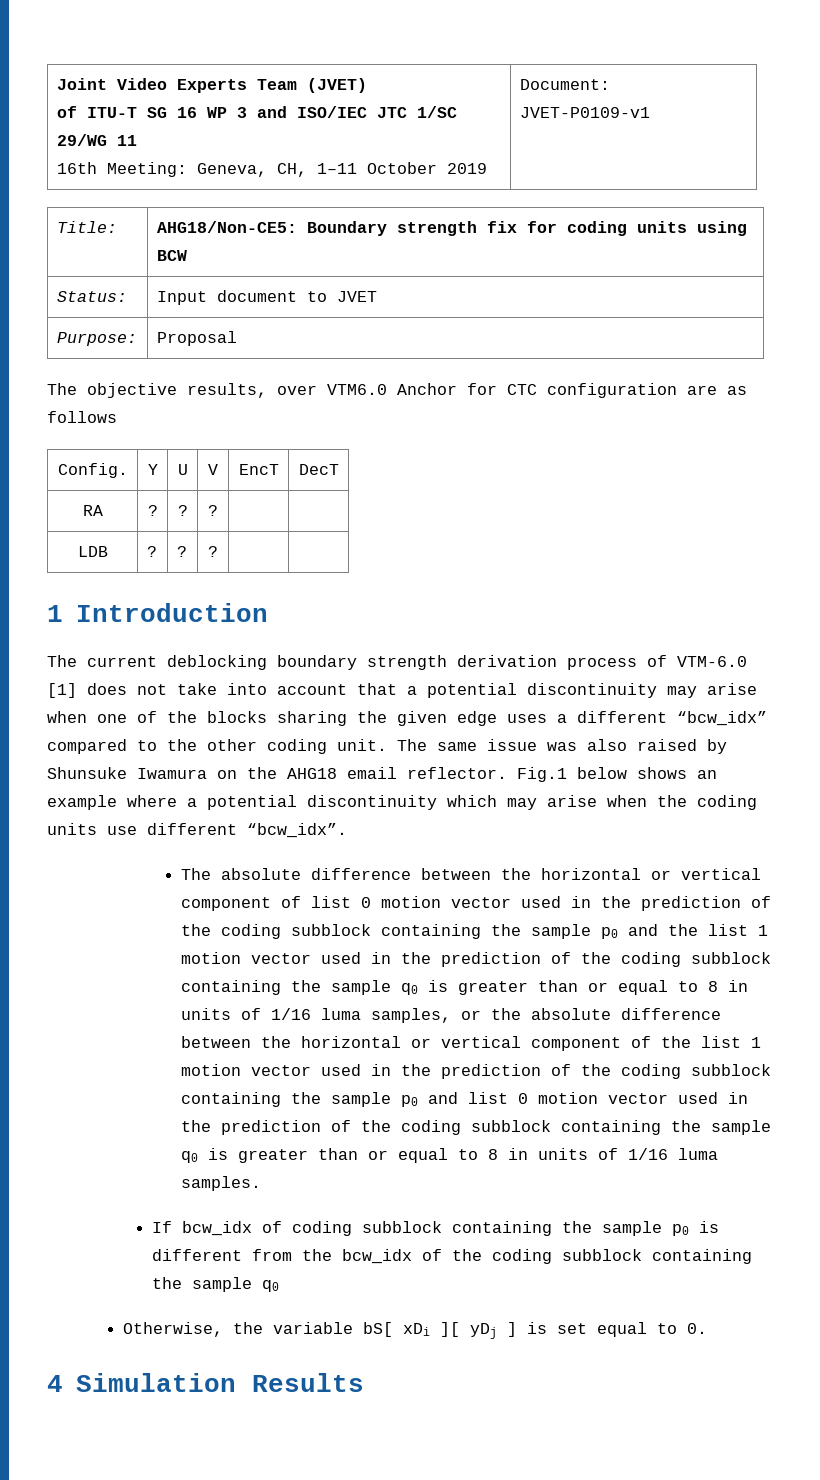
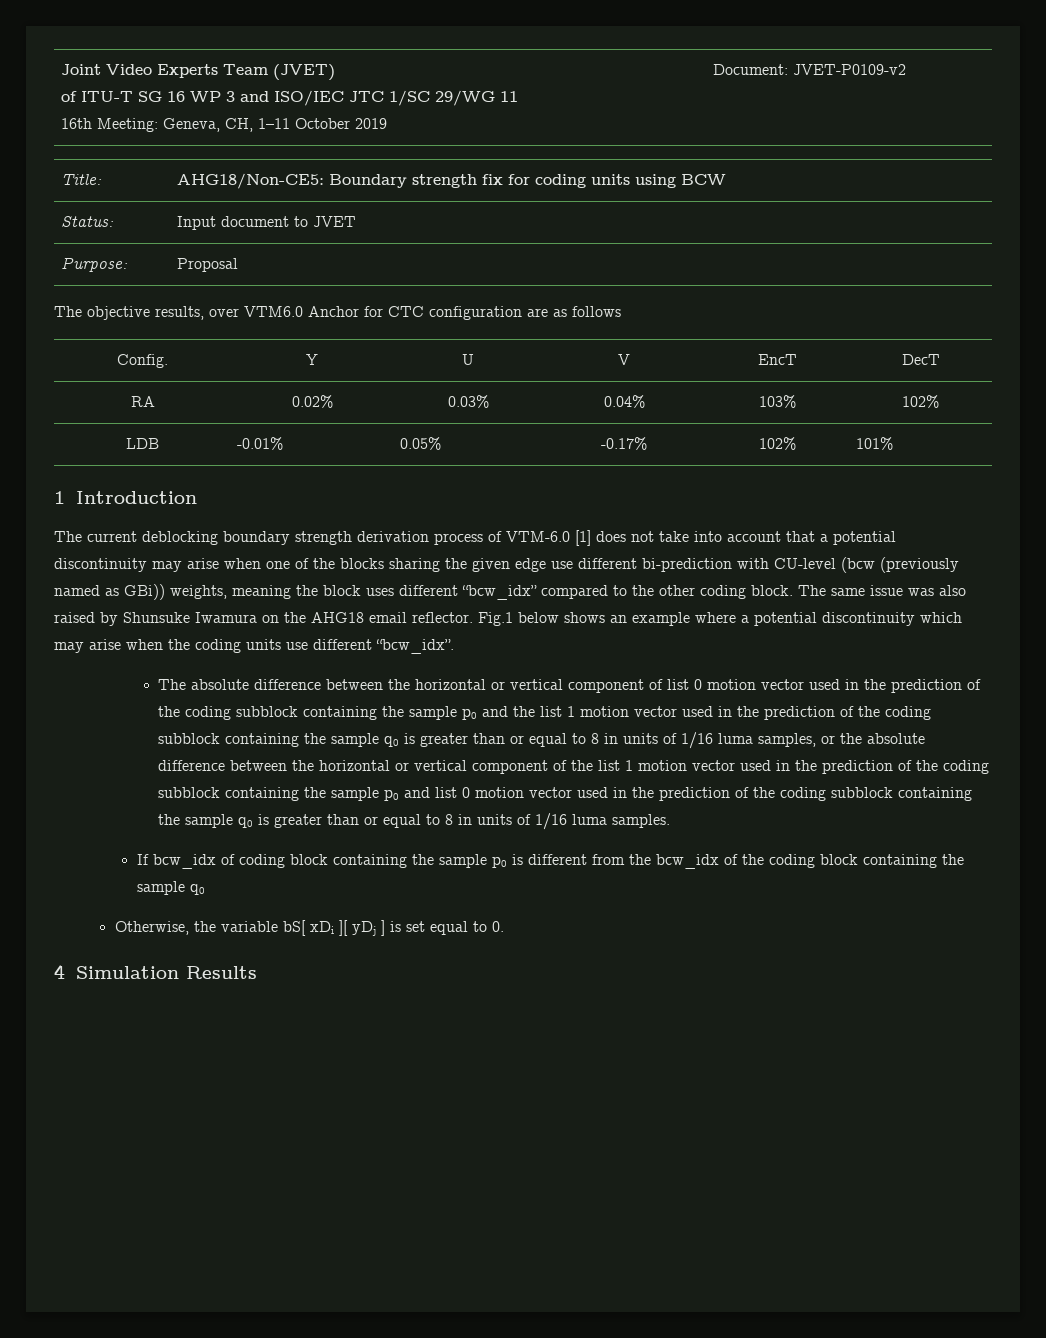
[519,107,650,118] JVET-P0109-v1 -> [792,64,906,75] JVET-P0109-v2
[147,505,158,516] [177,505,188,516] [208,505,218,516] [77,546,108,557] [146,546,157,557] [176,546,187,557] [208,546,218,557] ? | ? | ? | | // LDB | ? | ? | ? | | -> [291,395,333,408] [447,395,489,408] [603,395,645,408] [759,395,796,408] [902,395,939,408] [126,438,159,449] [236,437,283,450] [399,437,441,450] [601,437,647,450] [759,437,796,450] [855,437,893,450] 0.02% | 0.03% | 0.04% | 103% | 102% // LDB | -0.01% | 0.05% | -0.17% | 102% | 101%
[507,714,567,723] uses a -> [551,557,959,573] [54,584,394,600] use different bi-prediction with CU-level (bcw (previously named as GBi)) weights, meaning the block uses
[337,739,387,751] unit. -> [751,585,793,596] block.
[362,1221,443,1233] subblock -> [289,854,328,865] block
[562,1249,643,1261] subblock -> [819,854,858,865] block

